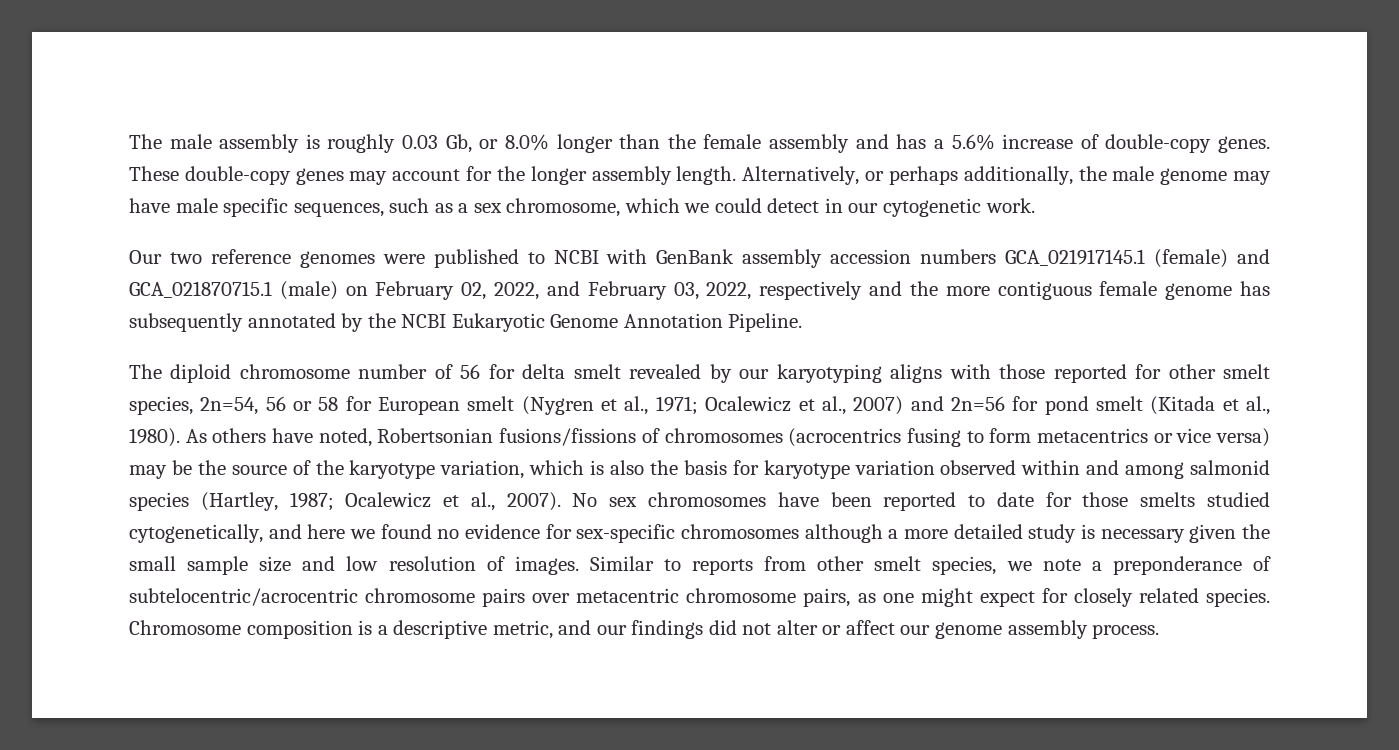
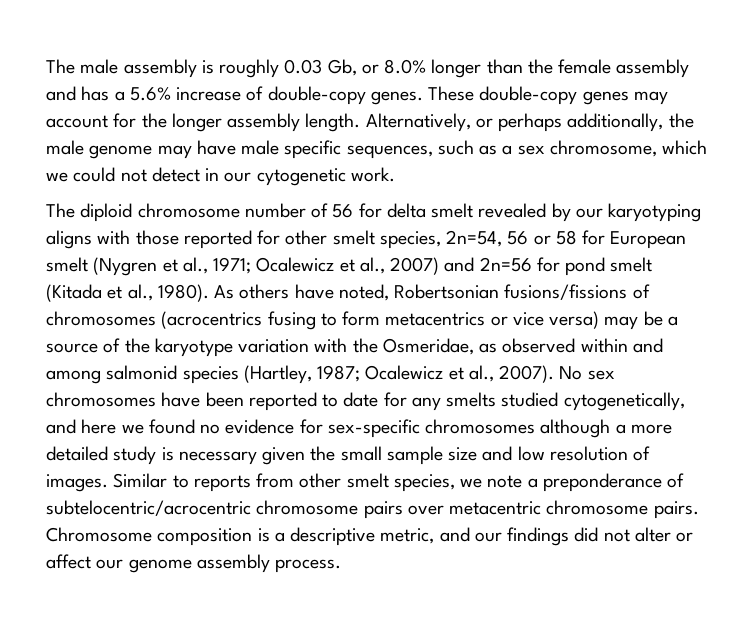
(762, 205) none -> [120,169,147,182] not
[129,249,1271,268] [129,281,1271,300] [129,313,803,332] // Our two reference genomes were published to NCBI with GenBank assembly accession numbers GCA_021917145.1 (female) and GCA_021870715.1 (male) on February 02, 2022, and February 03, 2022, respectively and the more contiguous female genome has subsequently annotated by the NCBI Eukaryotic Genome Annotation Pipeline. -> (395, 174) none
[197,460,226,475] the -> [667,316,678,326] a
[440,460,935,479] variation, which is also the basis for karyotype variation -> [238,338,498,355] variation with the Osmeridae, as
[1082,492,1129,507] those -> [411,397,441,411] any
[803,588,1270,607] pairs, as one might expect for closely related species. -> [653,501,699,519] pairs.

